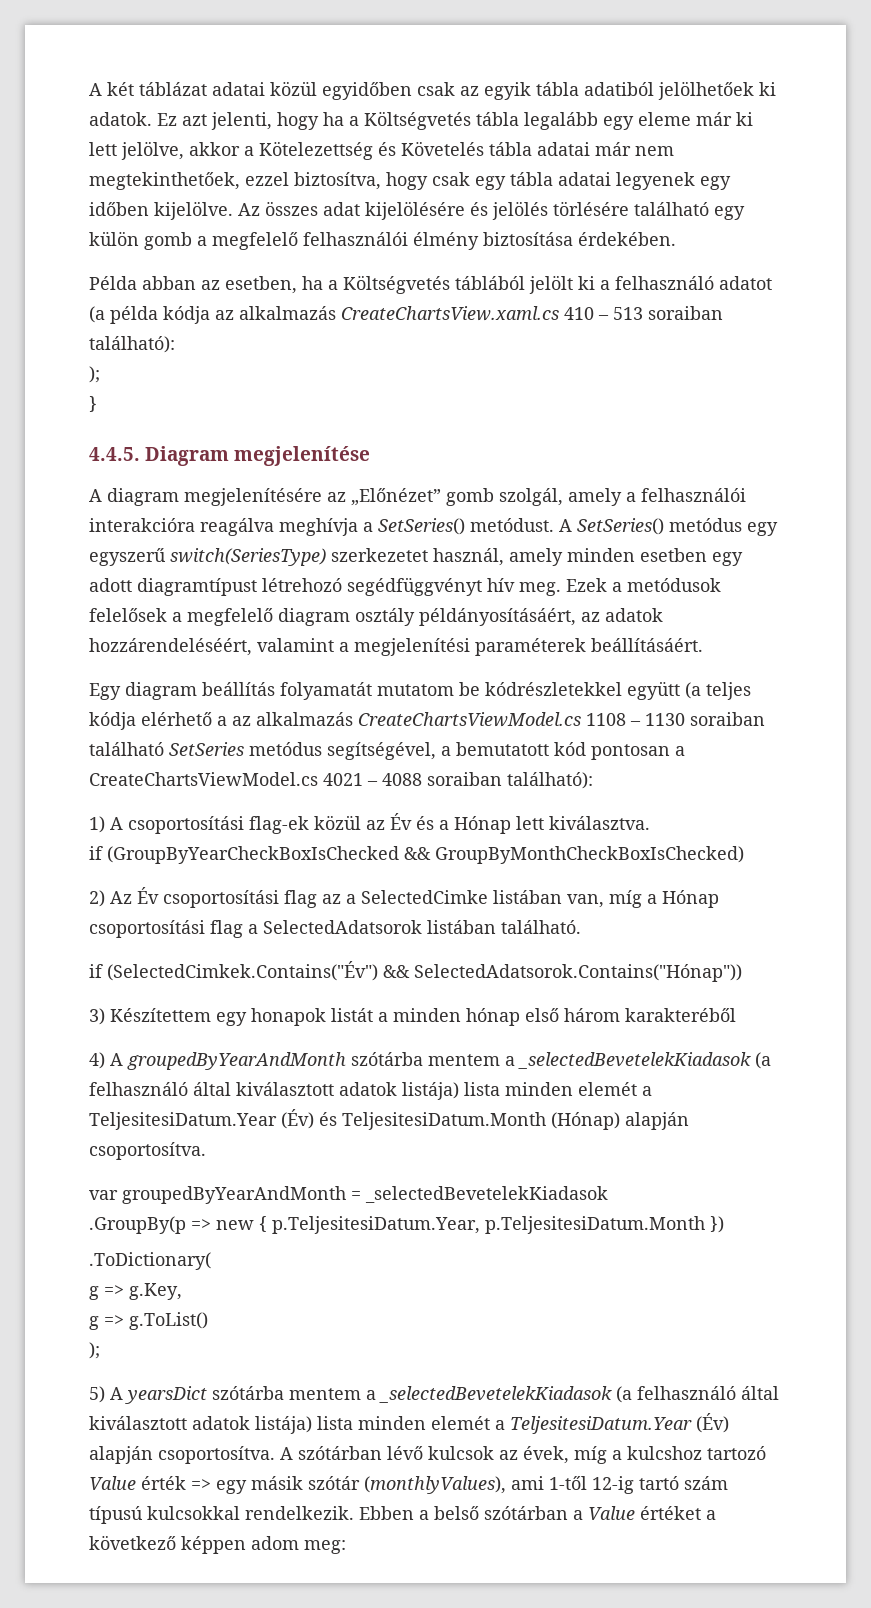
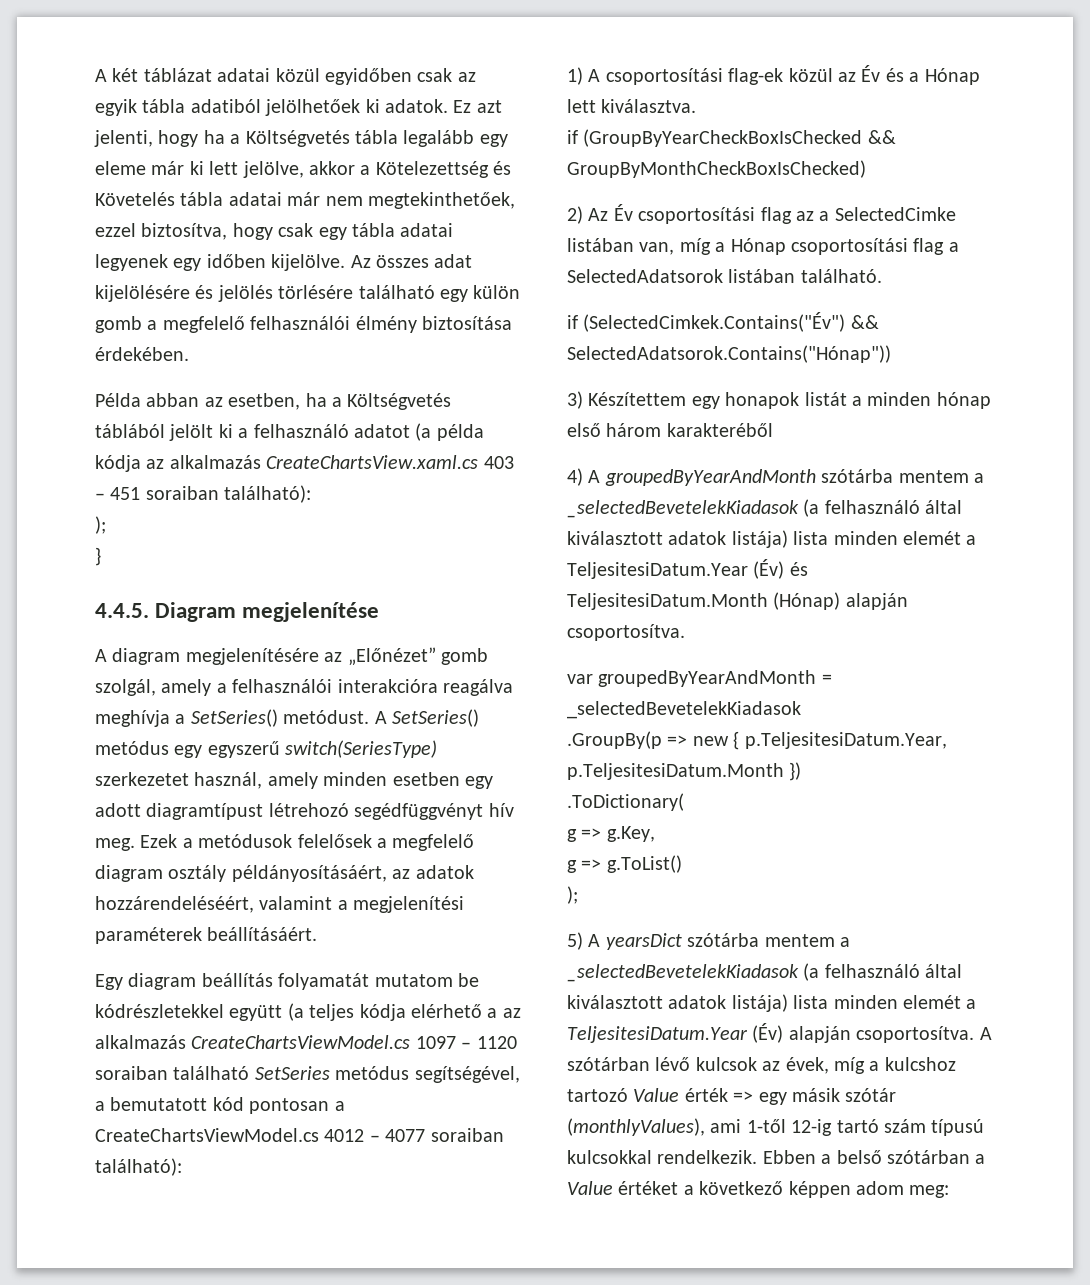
[564,307,643,320] 410 – 513 -> [483,456,514,469] [95,487,141,500] 403 – 451
[586,713,685,726] 1108 – 1130 -> [415,1036,517,1049] 1097 – 1120
[323,773,422,786] 4021 – 4088 -> [324,1129,426,1142] 4012 – 4077

